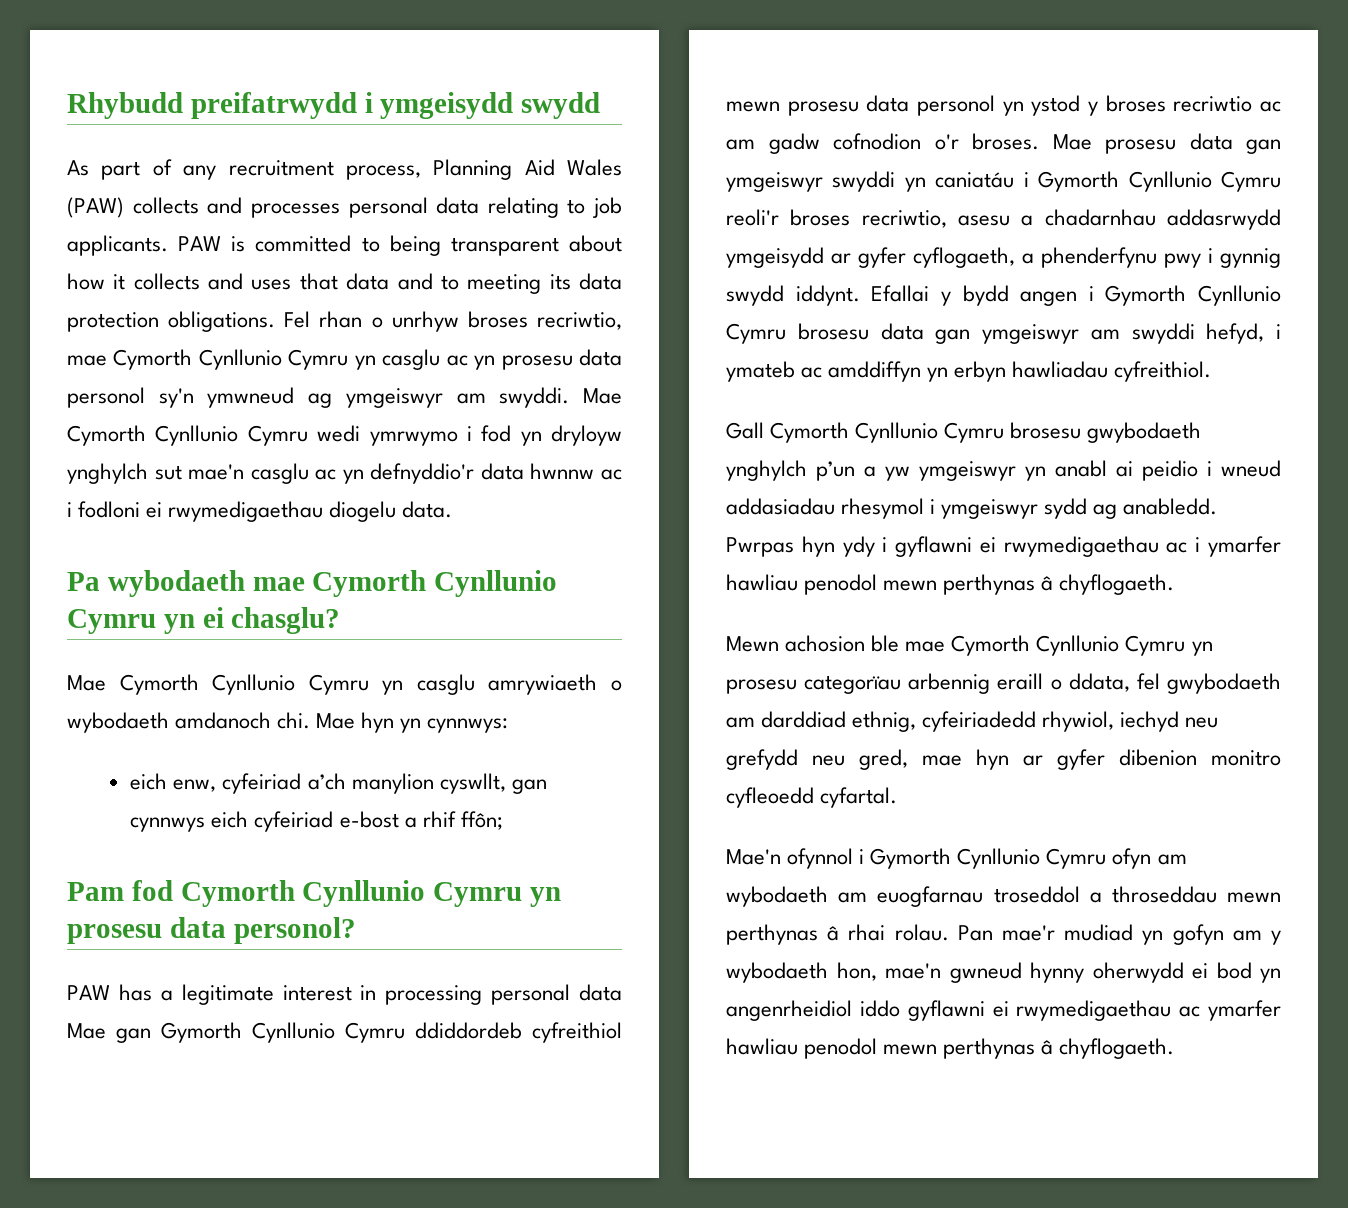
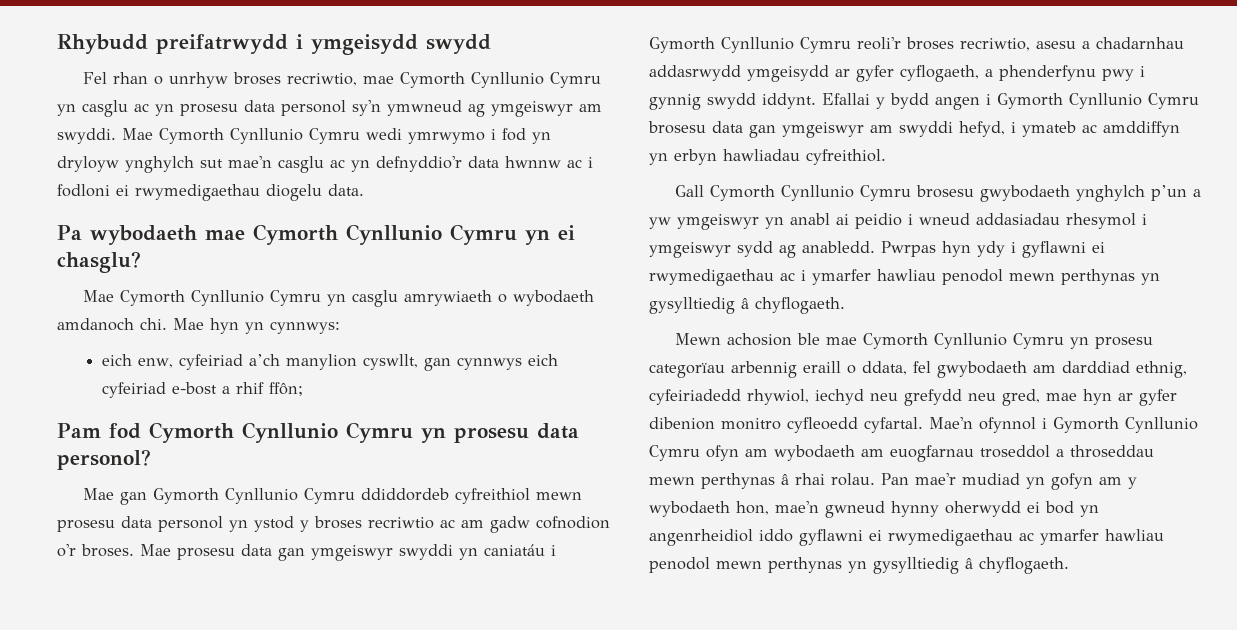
[67,159,622,180] [67,197,622,218] [67,235,623,256] [67,273,622,294] [67,311,276,332] As part of any recruitment process, Planning Aid Wales (PAW) collects and processes personal data relating to job applicants. PAW is committed to being transparent about how it collects and uses that data and to meeting its data protection obligations. -> (491, 44) none
[67,984,622,1005] PAW has a legitimate interest in processing personal data -> (151, 459) none
(1036, 584) none -> [1141,273,1160,285] [649,297,735,314] yn gysylltiedig
(898, 797) // -> (923, 425) none
(1036, 1048) none -> [848,557,959,574] yn gysylltiedig

